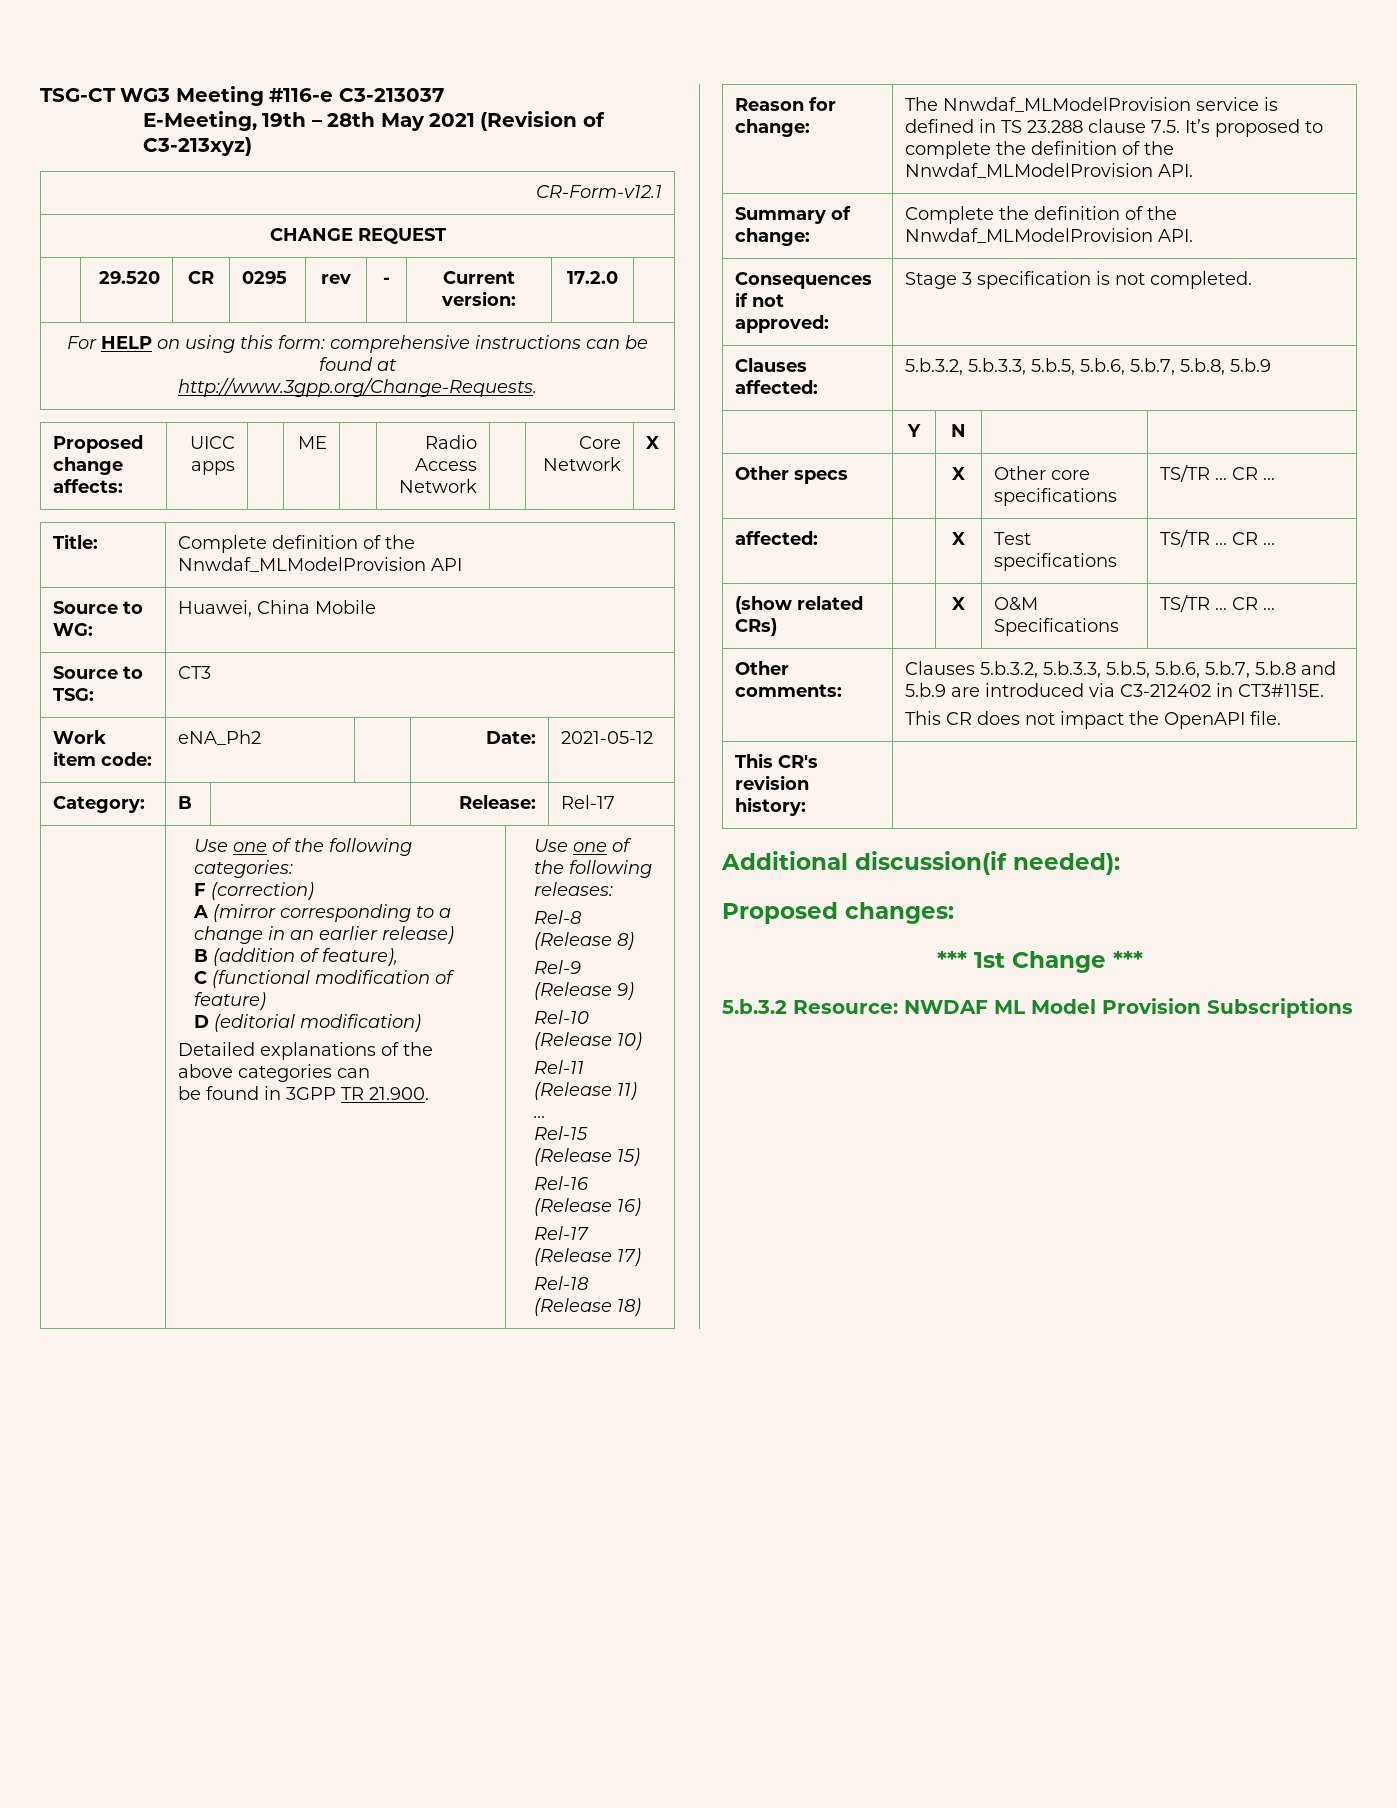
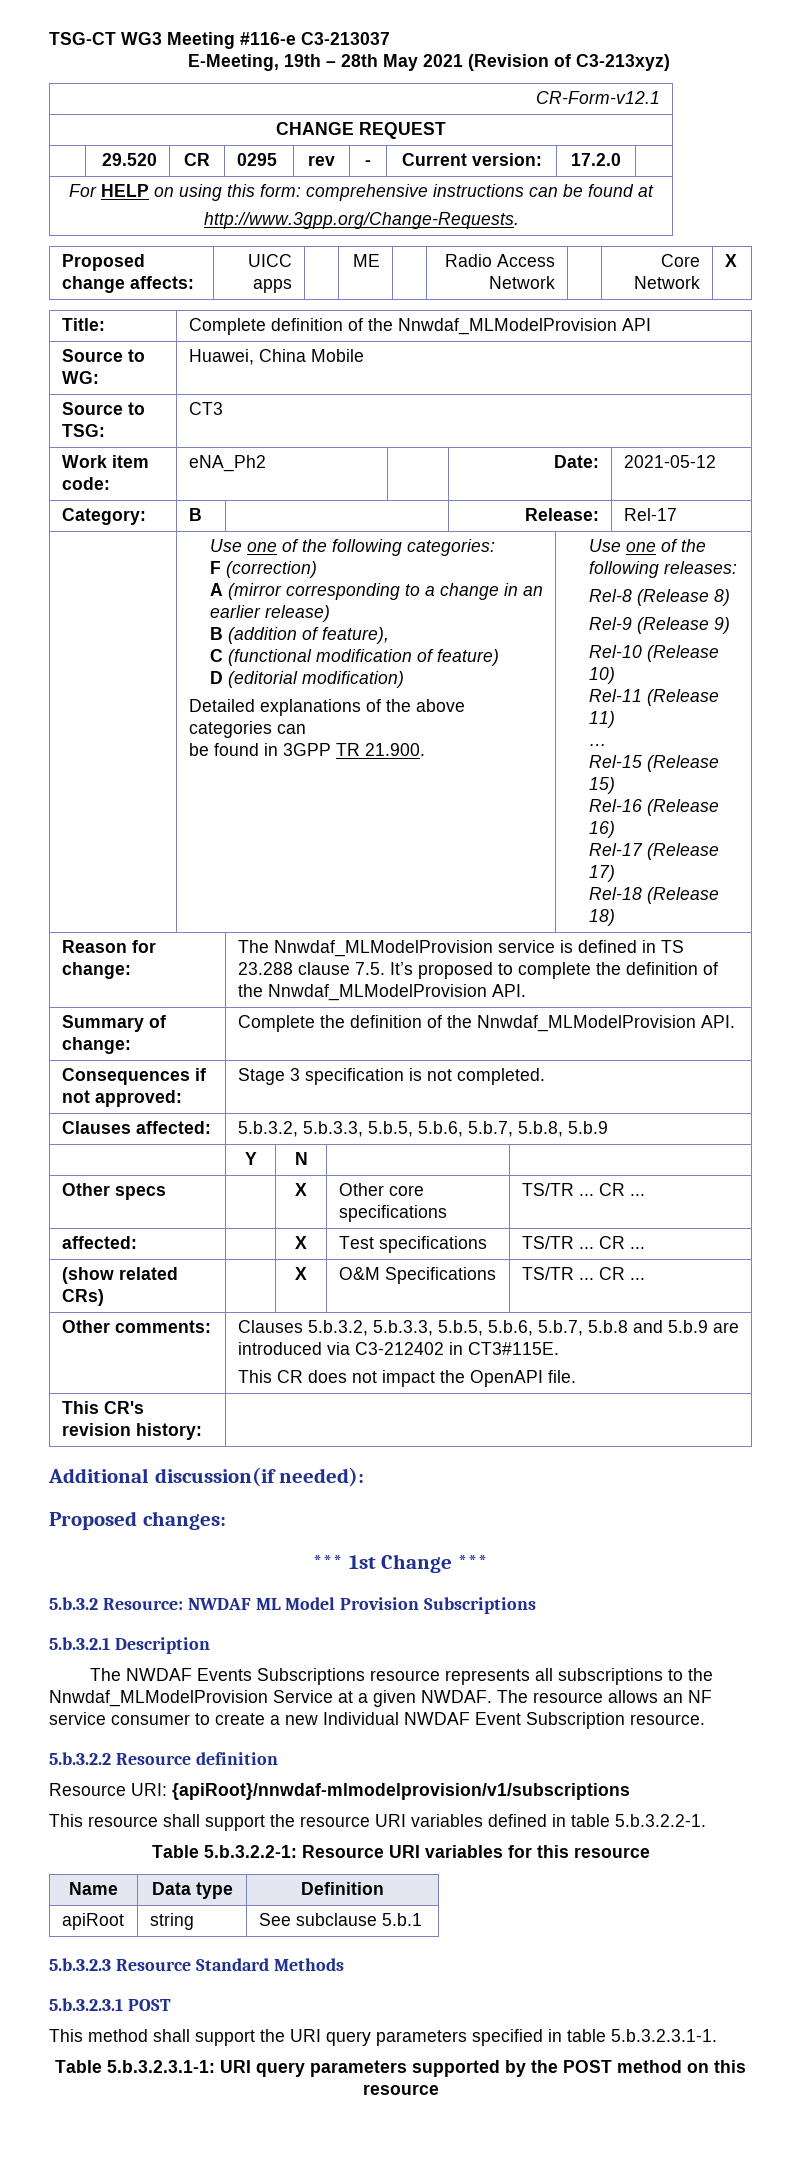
(1353, 1008) none -> [49,1637,210,1654] [89,1668,713,1685] [49,1690,712,1707] [49,1712,705,1729] [49,1752,278,1765] [49,1783,630,1800] [49,1814,706,1831] [151,1845,650,1858] [69,1882,118,1895] [151,1882,233,1899] [301,1882,384,1895] [61,1913,124,1930] [149,1913,194,1930] [258,1913,422,1926] [49,1958,344,1971] [49,1998,171,2011] [49,2029,717,2046] [55,2060,746,2077] [362,2084,439,2095] // 5.b.3.2.1 Description // The NWDAF Events Subscriptions resource represents all subscriptions to the Nnwdaf_MLModelProvision Service at a given NWDAF. The resource allows an NF service consumer to create a new Individual NWDAF Event Subscription resource. // 5.b.3.2.2 Resource definition // Resource URI: {apiRoot}/nnwdaf-mlmodelprovision/v1/subscriptions // This resource shall support the resource URI variables defined in table 5.b.3.2.2-1. // Table 5.b.3.2.2-1: Resource URI variables for this resource // Name | Data type | Definition // apiRoot | string | See subclause 5.b.1 // 5.b.3.2.3 Resource Standard Methods // 5.b.3.2.3.1 POST // This method shall support the URI query parameters specified in table 5.b.3.2.3.1-1. // Table 5.b.3.2.3.1-1: URI query parameters supported by the POST method on this resource

